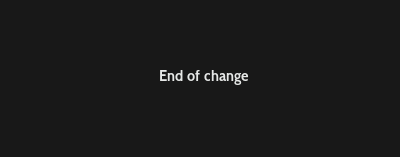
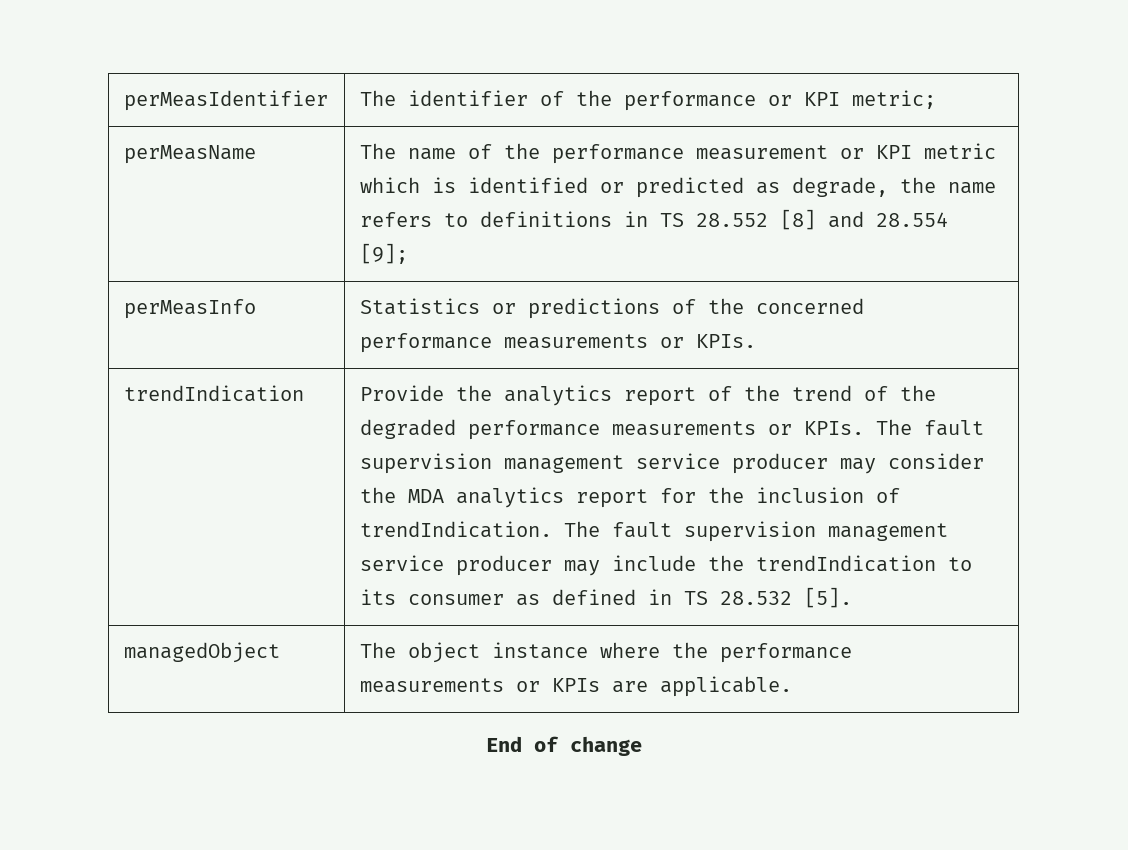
(159, 75) none -> [123,90,328,111] [359,90,936,111] [123,145,256,164] [359,143,996,164] [359,177,996,198] [359,209,948,230] [359,243,408,264] [123,299,256,319] [359,298,864,319] [359,333,756,353] [123,385,304,402] [359,385,936,406] [359,419,984,440] [359,453,984,474] [359,487,900,508] [359,521,948,542] [359,555,972,576] [359,587,852,608] [123,642,280,663] [359,642,852,663] [359,676,792,697] perMeasIdentifier | The identifier of the performance or KPI metric; // perMeasName | The name of the performance measurement or KPI metric which is identified or predicted as degrade, the name refers to definitions in TS 28.552 [8] and 28.554 [9]; // perMeasInfo | Statistics or predictions of the concerned performance measurements or KPIs. // trendIndication | Provide the analytics report of the trend of the degraded performance measurements or KPIs. The fault supervision management service producer may consider the MDA analytics report for the inclusion of trendIndication. The fault supervision management service producer may include the trendIndication to its consumer as defined in TS 28.532 [5]. // managedObject | The object instance where the performance measurements or KPIs are applicable. //

